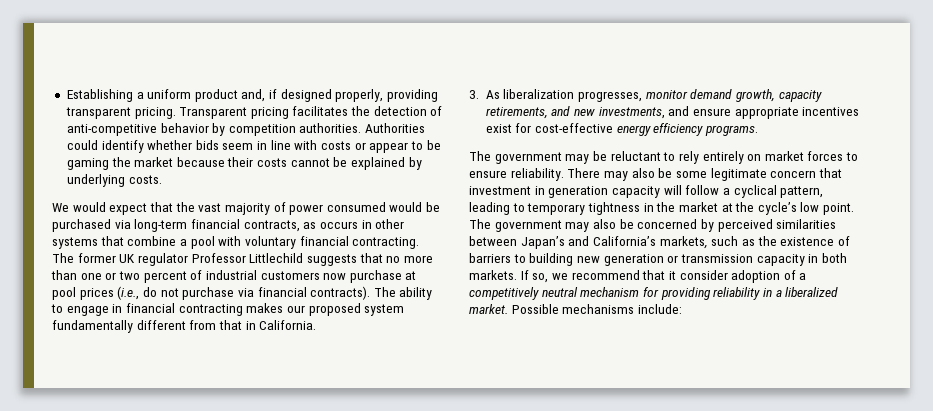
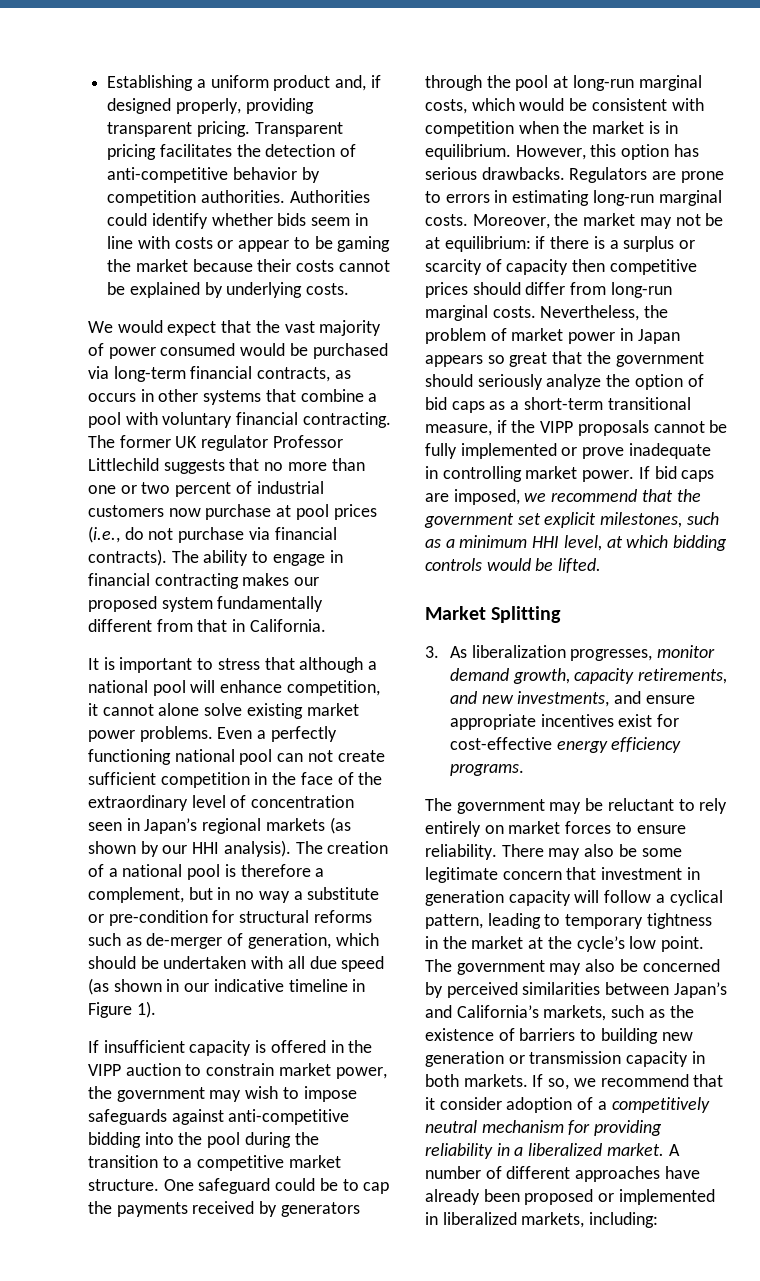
(317, 325) none -> [88,657,378,673] [88,680,380,696] [88,703,359,719] [88,726,337,742] [88,749,385,765] [88,772,383,788] [88,795,355,811] [88,817,351,834] [88,840,389,857] [88,864,325,880] [88,887,380,903] [88,910,372,926] [88,933,379,949] [88,956,385,972] [88,978,366,995] [88,1001,156,1018] [88,1040,373,1056] [88,1063,387,1079] [88,1086,357,1102] [88,1109,350,1125] [88,1132,319,1148] [88,1155,341,1171] [88,1178,390,1194] [88,1201,360,1217] [425,75,702,91] [425,98,704,114] [425,121,678,137] [425,144,699,160] [425,167,724,183] [425,190,722,206] [425,213,724,229] [425,236,696,252] [425,259,697,275] [425,282,672,298] [425,305,669,321] [425,328,680,344] [425,351,704,367] [425,374,704,390] [425,397,691,413] [425,420,728,436] [425,443,711,459] [425,466,715,482] [425,489,701,505] [424,512,719,528] [425,535,728,551] [425,558,602,573] [425,606,562,623] // It is important to stress that although a national pool will enhance competition, it cannot alone solve existing market power problems. Even a perfectly functioning national pool can not create sufficient competition in the face of the extraordinary level of concentration seen in Japan’s regional markets (as shown by our HHI analysis). The creation of a national pool is therefore a complement, but in no way a substitute or pre-condition for structural reforms such as de-merger of generation, which should be undertaken with all due speed (as shown in our indicative timeline in Figure 1). // If insufficient capacity is offered in the VIPP auction to constrain market power, the government may wish to impose safeguards against anti-competitive bidding into the pool during the transition to a competitive market structure. One safeguard could be to cap the payments received by generators through the pool at long-run marginal costs, which would be consistent with competition when the market is in equilibrium. However, this option has serious drawbacks. Regulators are prone to errors in estimating long-run marginal costs. Moreover, the market may not be at equilibrium: if there is a surplus or scarcity of capacity then competitive prices should differ from long-run marginal costs. Nevertheless, the problem of market power in Japan appears so great that the government should seriously analyze the option of bid caps as a short-term transitional measure, if the VIPP proposals cannot be fully implemented or prove inadequate in controlling market power. If bid caps are imposed, we recommend that the government set explicit milestones, such as a minimum HHI level, at which bidding controls would be lifted. // Market Splitting
[511,304,682,314] Possible mechanisms include: -> [668,1144,680,1156] [425,1166,700,1182] [425,1189,715,1205] [425,1212,659,1228] A number of different approaches have already been proposed or implemented in liberalized markets, including:

